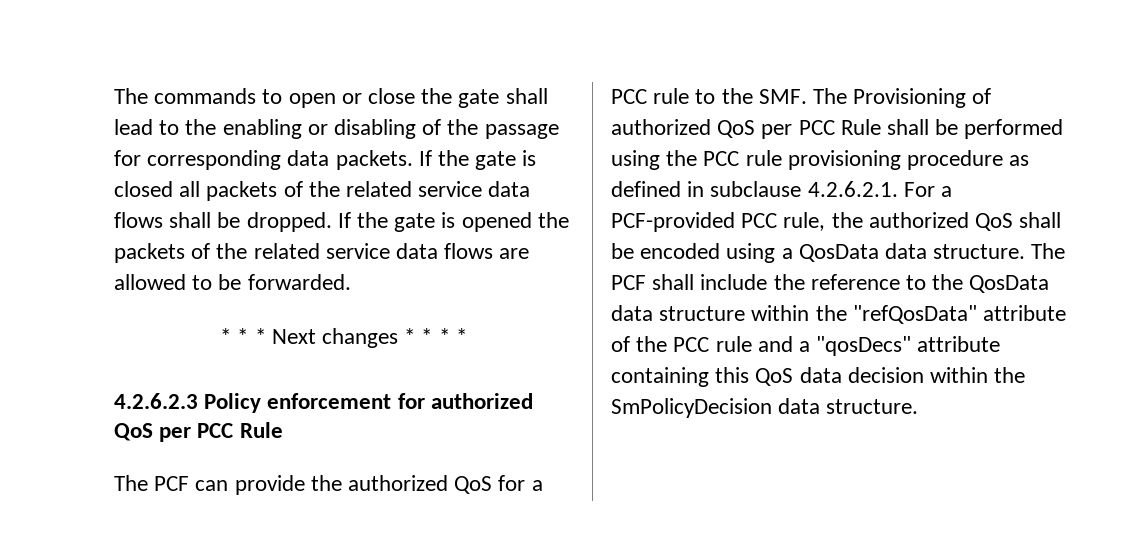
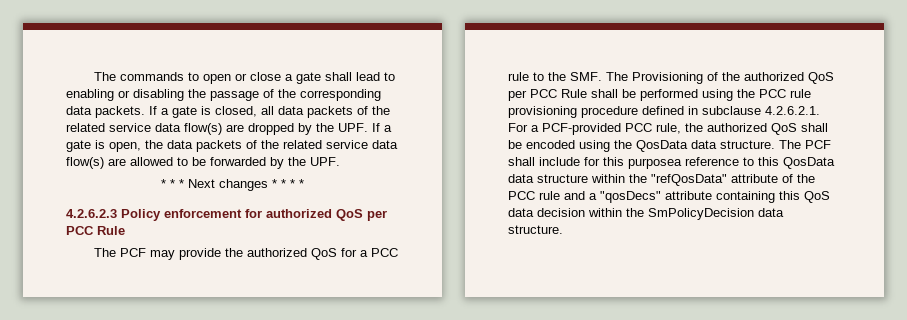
[421,88,453,104] the -> [284,74,293,81] a
[185,119,217,135] the -> (395, 76) none
[422,119,559,139] [114,150,141,166] of the passage for -> [188,89,296,101] the passage of the
[438,150,537,170] [114,181,531,201] [114,212,569,232] [114,243,494,263] the gate is closed all packets of the related service data flows shall be dropped. If the gate is opened the packets of the related service data flows -> [161,106,390,118] [66,123,392,135] [66,140,398,152] [66,157,104,169] a gate is closed, all data packets of the related service data flow(s) are dropped by the UPF. If a gate is open, the data packets of the related service data flow(s)
[247,274,351,290] forwarded. -> [210,157,340,169] forwarded by the UPF.
[195,480,229,491] can -> [149,250,175,260] may
(992, 96) none -> [722,72,740,81] the
[1009,155,1030,166] as -> (638, 112) none
[781,248,793,259] a -> [614,140,632,149] the
[773,274,805,290] the -> [584,157,682,169] for this purposea
[932,274,964,290] the -> [758,157,779,166] this

